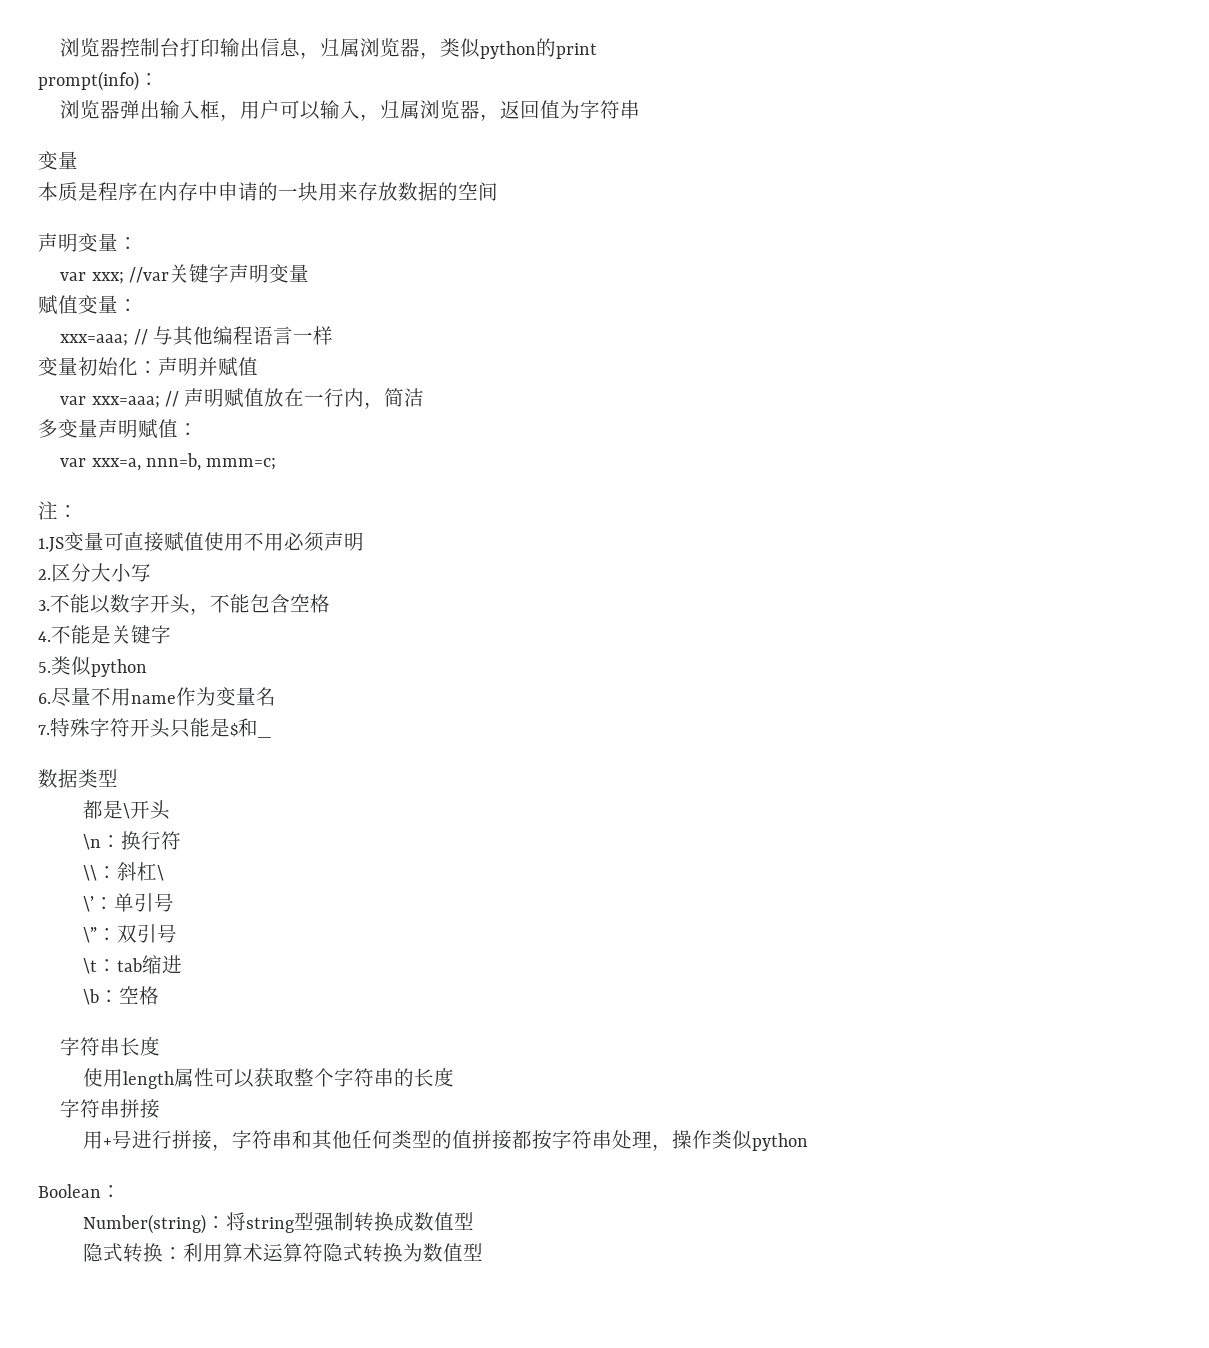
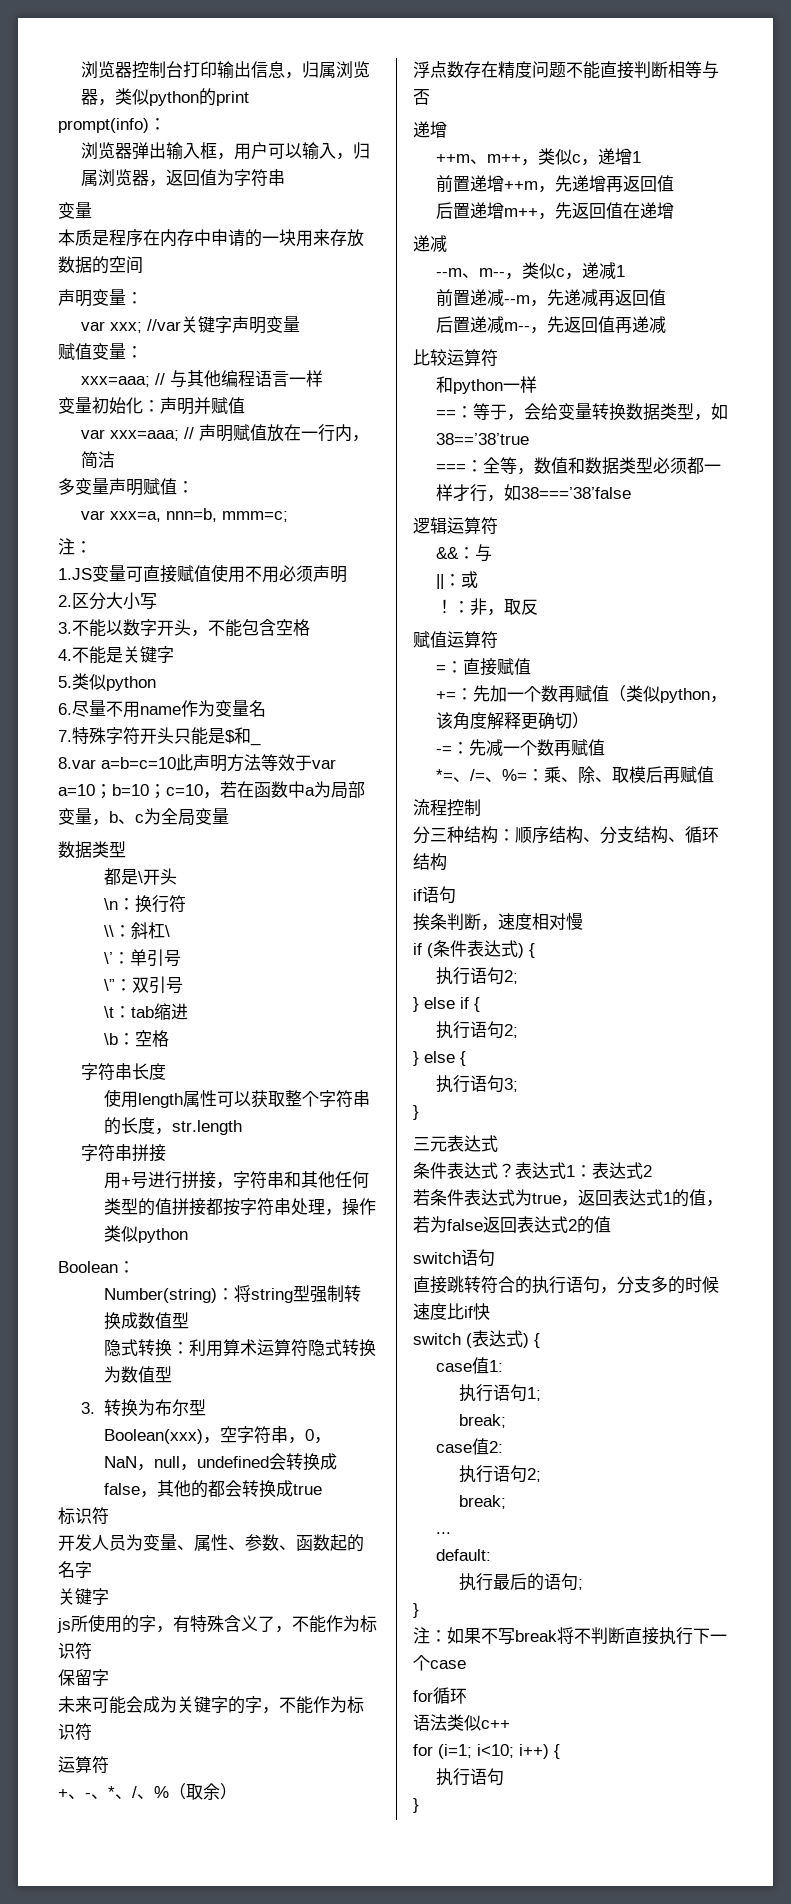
(271, 736) none -> [58,754,336,772] [58,781,365,799] [58,808,229,826] // 8.var a=b=c=10此声明方法等效于var a=10；b=10；c=10，若在函数中a为局部变量，b、c为全局变量
(454, 1077) none -> [155,1120,243,1135] ，str.length
(483, 1252) none -> [81,1399,207,1417] [104,1426,332,1444] [104,1453,338,1471] [104,1480,323,1498] [58,1507,109,1525] [58,1534,364,1552] [58,1561,92,1578] [58,1588,109,1605] [57,1614,377,1633] [58,1642,92,1660] [58,1669,109,1686] [58,1696,364,1714] [58,1723,92,1741] [58,1756,109,1774] [58,1783,237,1801] [413,61,719,79] [413,89,430,105] [413,121,447,138] [436,148,642,166] [436,175,675,193] [436,202,675,220] [413,235,447,252] [436,262,626,280] [436,289,667,307] [436,316,667,334] [413,349,498,367] [436,376,538,394] [436,403,729,421] [436,433,530,445] [436,457,722,475] [436,484,632,502] [413,517,498,535] [436,544,493,562] [436,571,479,589] [436,598,539,616] [413,631,498,649] [436,658,532,676] [436,685,728,703] [436,712,590,730] [436,739,606,757] [436,766,715,784] [413,799,481,817] [413,826,719,844] [413,853,447,871] [413,886,456,904] [413,912,583,931] [413,940,535,958] [436,967,519,985] [413,997,480,1012] [436,1021,519,1039] [413,1051,466,1066] [436,1075,519,1093] [413,1105,419,1120] [413,1135,498,1152] [413,1162,652,1179] [413,1189,723,1207] [413,1216,611,1234] [413,1249,495,1267] [413,1276,719,1294] [413,1303,490,1320] [413,1330,540,1348] [436,1357,504,1374] [459,1384,542,1402] [459,1414,507,1428] [436,1438,504,1455] [459,1465,542,1483] [459,1495,507,1509] [436,1532,452,1534] [436,1549,492,1561] [459,1573,584,1591] [413,1603,419,1618] [413,1627,727,1645] [413,1655,466,1671] [413,1687,467,1704] [413,1714,510,1731] [413,1744,560,1759] [436,1768,505,1786] [413,1798,419,1813] // 3.转换为布尔型 // Boolean(xxx)，空字符串，0，NaN，null，undefined会转换成false，其他的都会转换成true // 标识符 // 开发人员为变量、属性、参数、函数起的名字 // 关键字 // js所使用的字，有特殊含义了，不能作为标识符 // 保留字 // 未来可能会成为关键字的字，不能作为标识符 // 运算符 // +、-、*、/、%（取余） // 浮点数存在精度问题不能直接判断相等与否 // 递增 // ++m、m++，类似c，递增1 // 前置递增++m，先递增再返回值 // 后置递增m++，先返回值在递增 // 递减 // --m、m--，类似c，递减1 // 前置递减--m，先递减再返回值 // 后置递减m--，先返回值再递减 // 比较运算符 // 和python一样 // ==：等于，会给变量转换数据类型，如38==’38’true // ===：全等，数值和数据类型必须都一样才行，如38===’38’false // 逻辑运算符 // &&：与 // ||：或 // ！：非，取反 // 赋值运算符 // =：直接赋值 // +=：先加一个数再赋值（类似python，该角度解释更确切） // -=：先减一个数再赋值 // *=、/=、%=：乘、除、取模后再赋值 // 流程控制 // 分三种结构：顺序结构、分支结构、循环结构 // if语句 // 挨条判断，速度相对慢 // if (条件表达式) { // 执行语句2; // } else if { // 执行语句2; // } else { // 执行语句3; // } // 三元表达式 // 条件表达式？表达式1：表达式2 // 若条件表达式为true，返回表达式1的值，若为false返回表达式2的值 // switch语句 // 直接跳转符合的执行语句，分支多的时候速度比if快 // switch (表达式) { // case值1: // 执行语句1; // break; // case值2: // 执行语句2; // break; // ... // default: // 执行最后的语句; // } // 注：如果不写break将不判断直接执行下一个case // for循环 // 语法类似c++ // for (i=1; i<10; i++) { // 执行语句 // }

